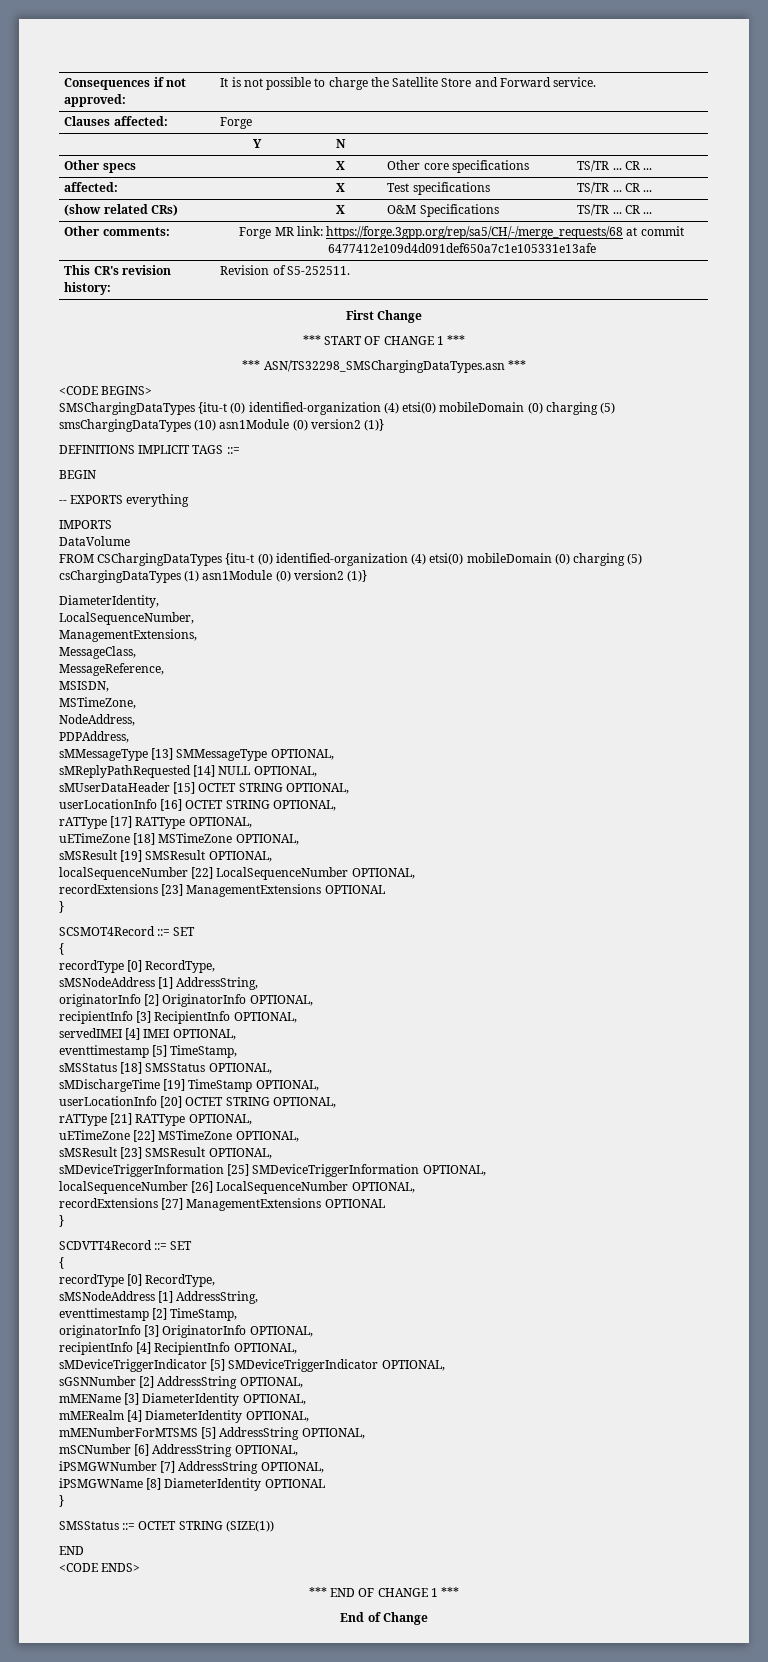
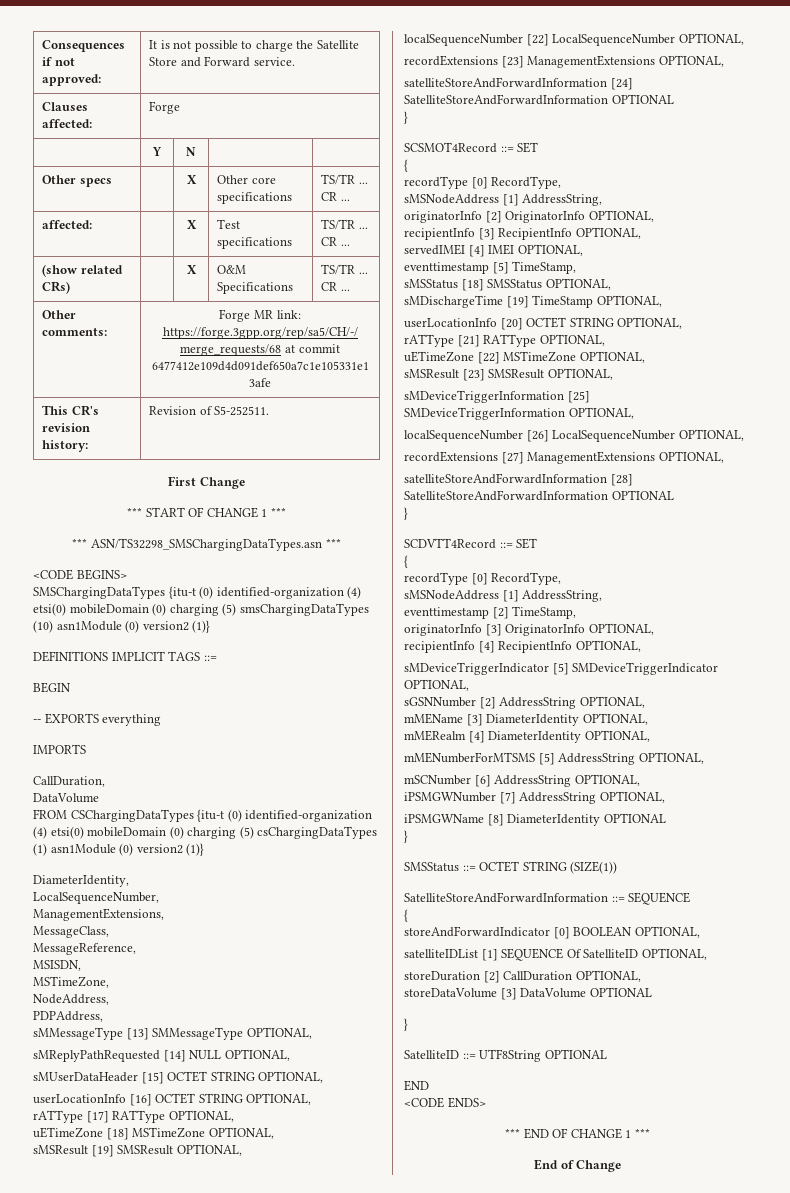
(112, 524) none -> [33,776,105,787] // CallDuration,
(322, 890) none -> [658,55,724,67] [404,77,633,90] [404,94,608,105] OPTIONAL, // satelliteStoreAndForwardInformation [24] SatelliteStoreAndForwardInformation
(322, 1204) none -> [658,451,724,463] [404,473,633,486] [404,490,608,501] OPTIONAL, // satelliteStoreAndForwardInformation [28] SatelliteStoreAndForwardInformation
(274, 1526) none -> [404,892,691,905] [404,909,408,922] [404,926,700,939] [404,948,707,961] [404,970,641,983] [404,987,652,1000] [404,1018,408,1031] [404,1049,607,1062] // SatelliteStoreAndForwardInformation ::= SEQUENCE // { // storeAndForwardIndicator [0] BOOLEAN OPTIONAL, // satelliteIDList [1] SEQUENCE Of SatelliteID OPTIONAL, // storeDuration [2] CallDuration OPTIONAL, // storeDataVolume [3] DataVolume OPTIONAL // } // SatelliteID ::= UTF8String OPTIONAL

